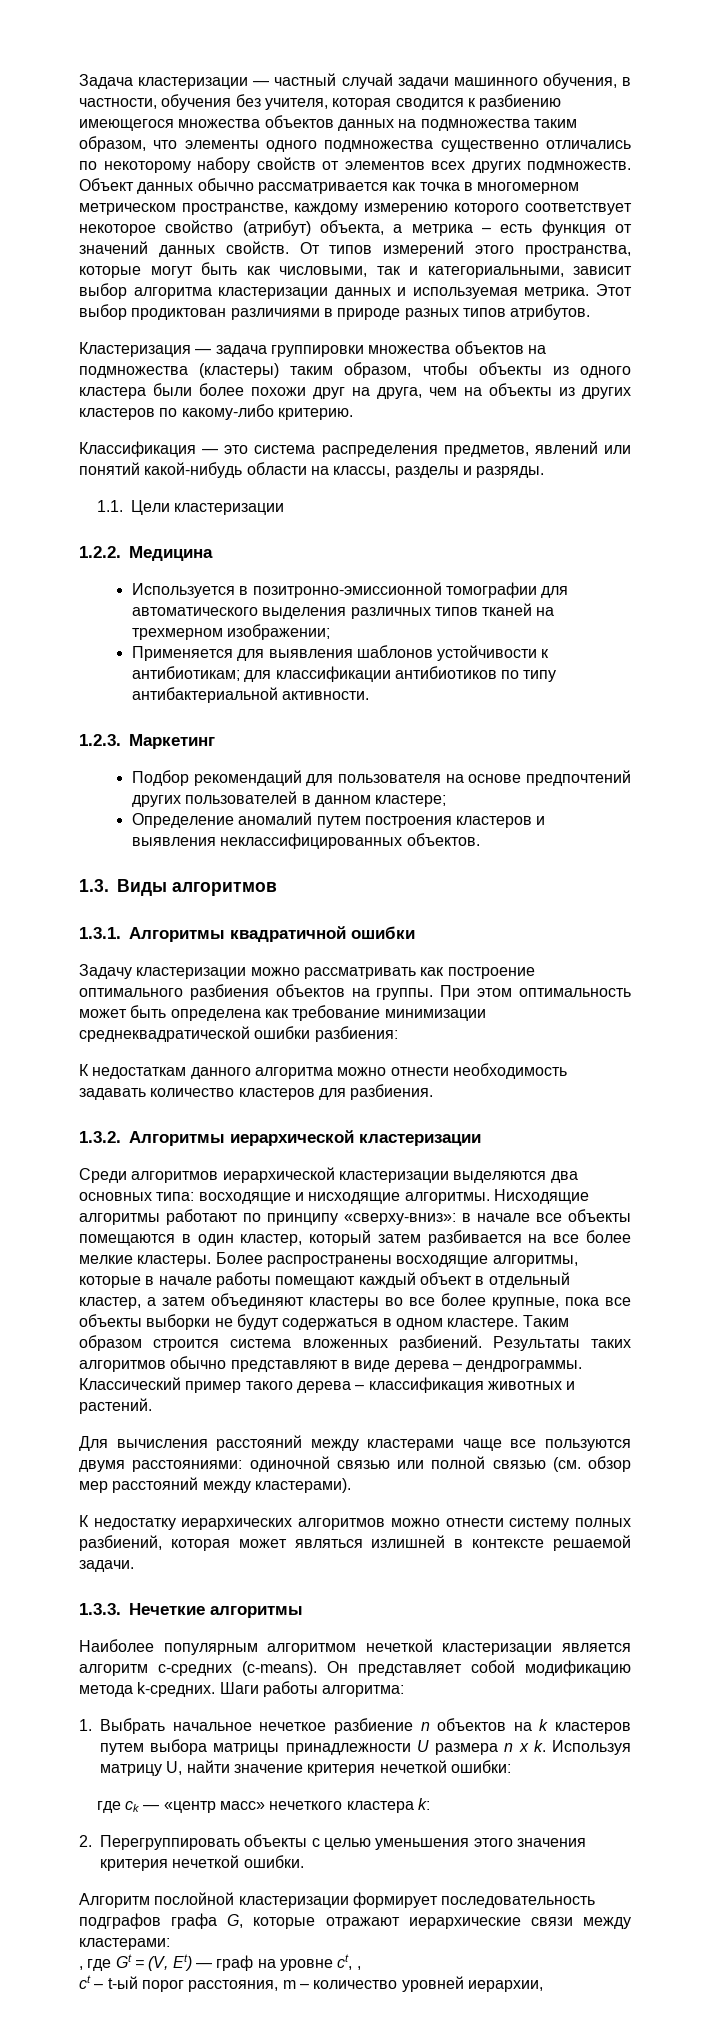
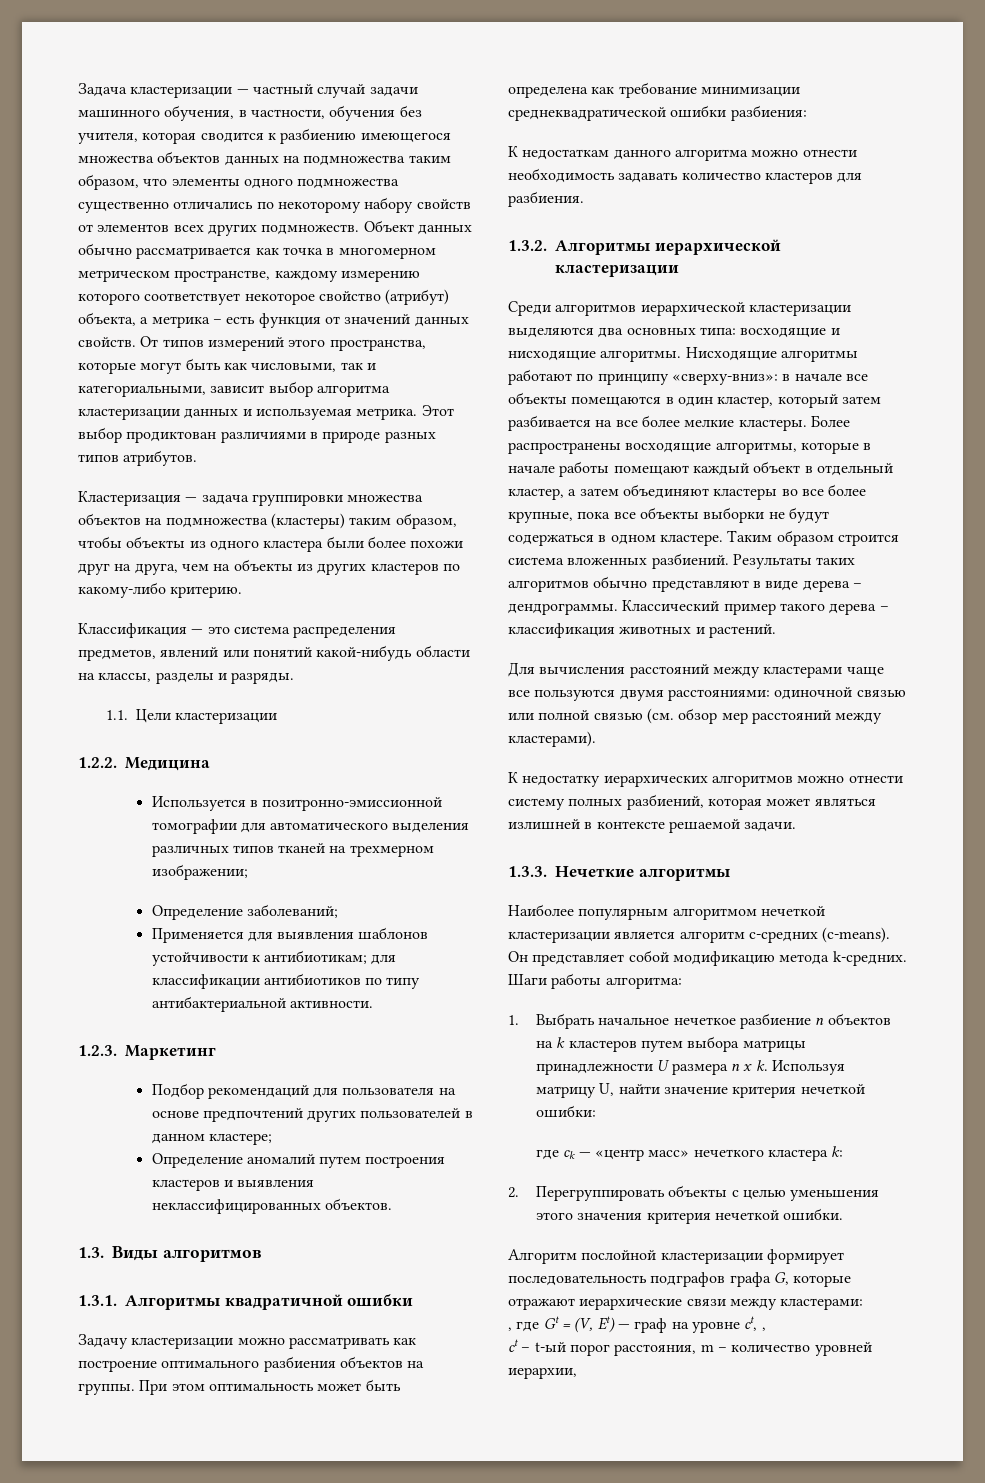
(331, 632) none -> [151,904,338,920] // Определение заболеваний;

